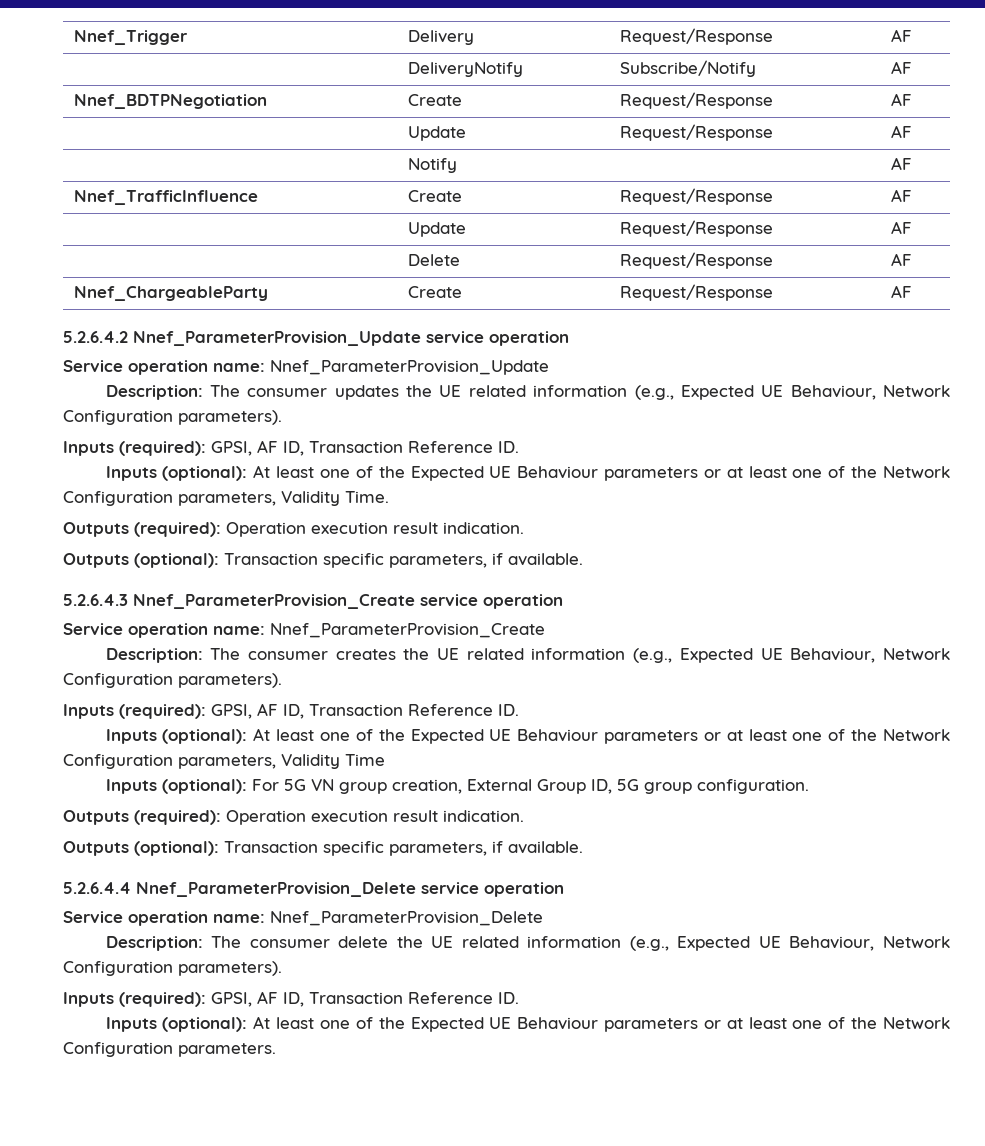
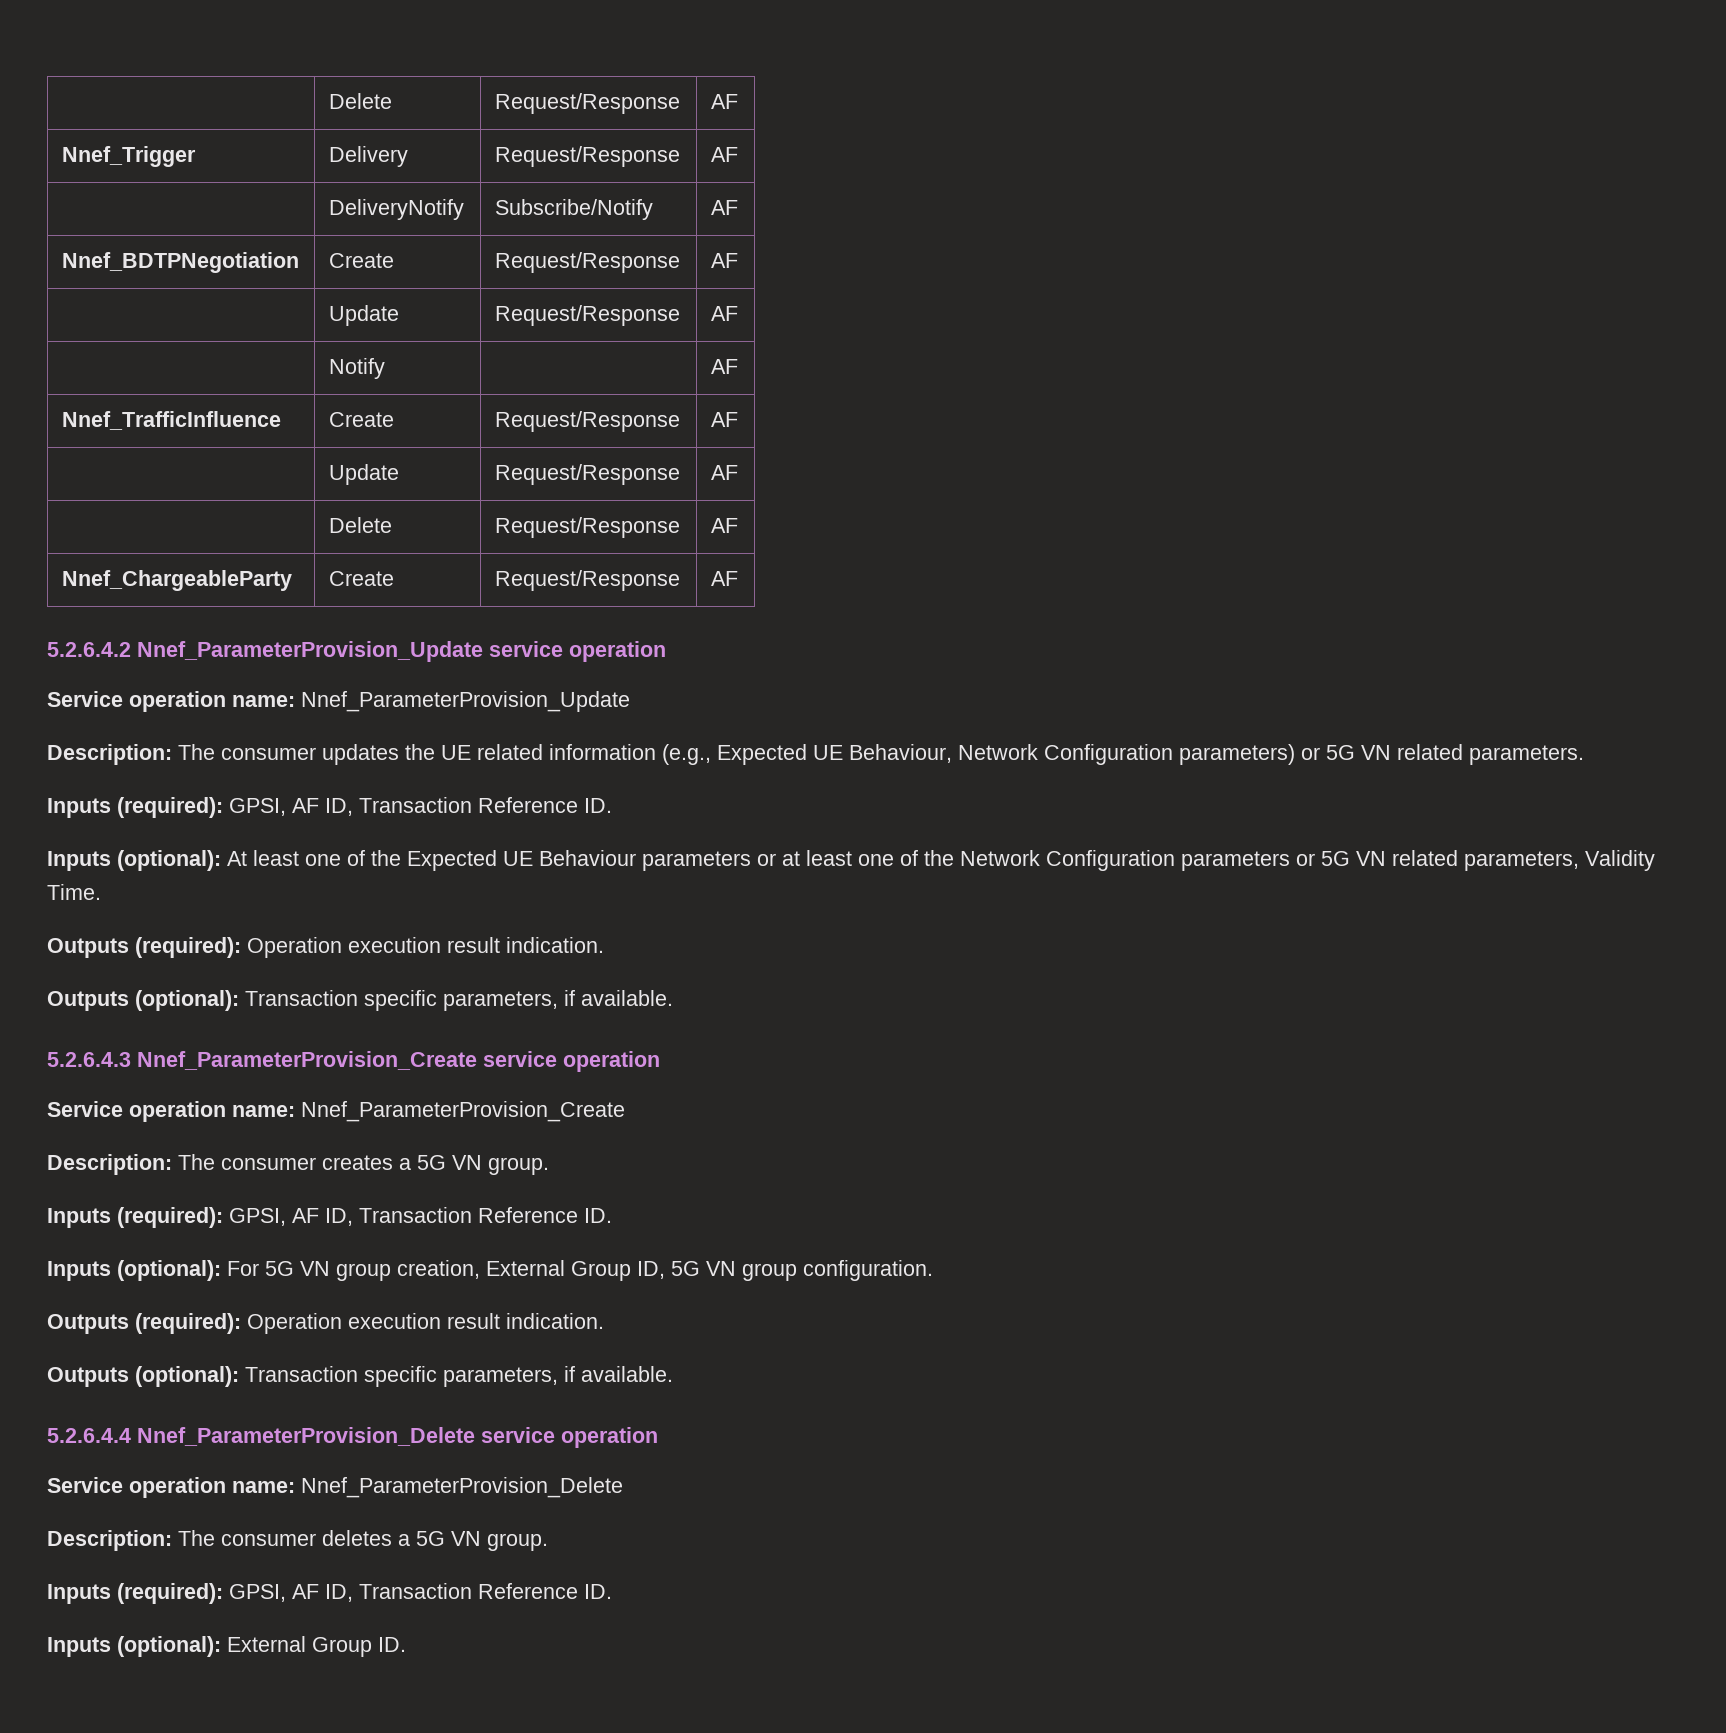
(74, 37) none -> [328,93,392,109] [494,93,680,114] [710,94,738,109] | Delete | Request/Response | AF //
[178,410,282,425] parameters). -> [1179,744,1584,765] parameters) or 5G VN related parameters.
(173, 498) none -> [1181,850,1458,871] parameters or 5G VN related
[403,648,950,663] [63,673,282,688] [63,703,519,719] [105,728,950,744] [63,754,385,769] the UE related information (e.g., Expected UE Behaviour, Network Configuration parameters). // Inputs (required): GPSI, AF ID, Transaction Reference ID. // Inputs (optional): At least one of the Expected UE Behaviour parameters or at least one of the Network Configuration parameters, Validity Time -> [399,1155,549,1175] [47,1207,612,1228] a 5G VN group. // Inputs (required): GPSI, AF ID, Transaction Reference ID.
(639, 785) none -> [706,1261,736,1276] VN
[338,936,951,951] [63,961,282,976] delete the UE related information (e.g., Expected UE Behaviour, Network Configuration parameters). -> [322,1530,548,1551] deletes a 5G VN group.
[253,1016,950,1032] [63,1042,276,1057] At least one of the Expected UE Behaviour parameters or at least one of the Network Configuration parameters. -> [227,1636,406,1657] External Group ID.

